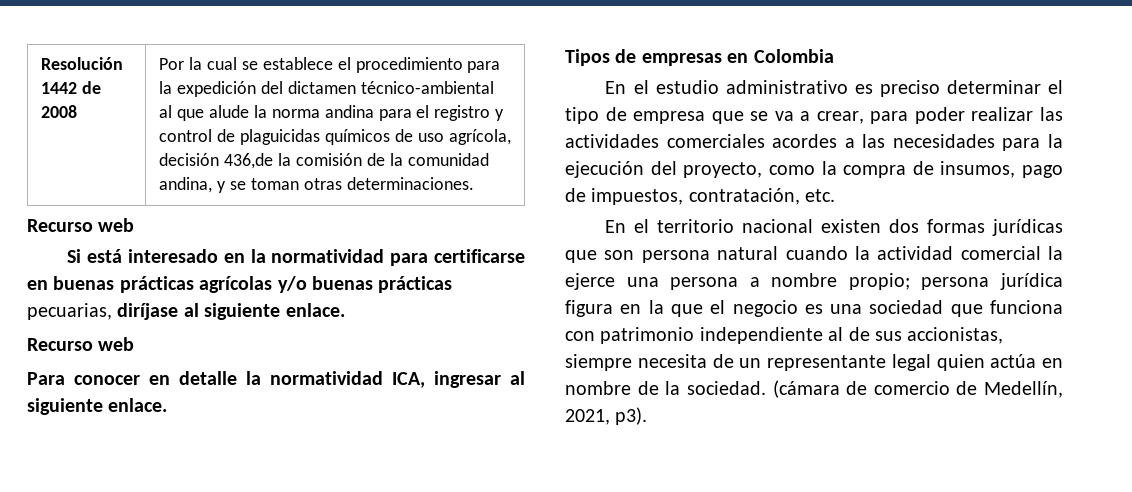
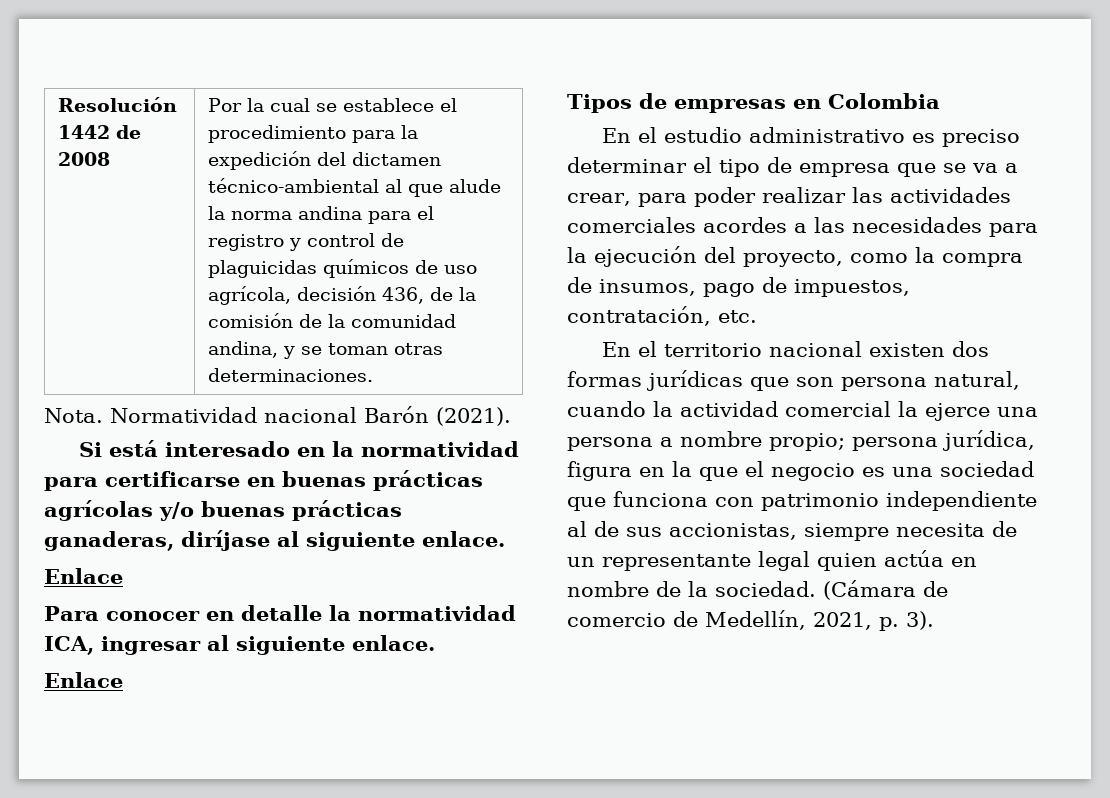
[224,153,274,169] 436,de -> [382,287,454,304] 436, de
[27,218,135,232] Recurso web -> [44,406,511,426] Nota. Normatividad nacional Barón (2021).
[27,303,112,320] pecuarias, -> [44,531,174,551] ganaderas,
[27,337,135,351] Recurso web -> [44,568,123,584] Enlace
(168, 405) none -> [44,672,123,688] // Enlace
[717,246,779,260] natural -> [934,371,1020,390] natural,
[1000,273,1063,290] jurídica -> [942,430,1035,451] jurídica,
[772,380,840,398] (cámara -> [823,580,916,600] (Cámara
[615,407,648,425] p3). -> [879,611,934,631] p. 3).

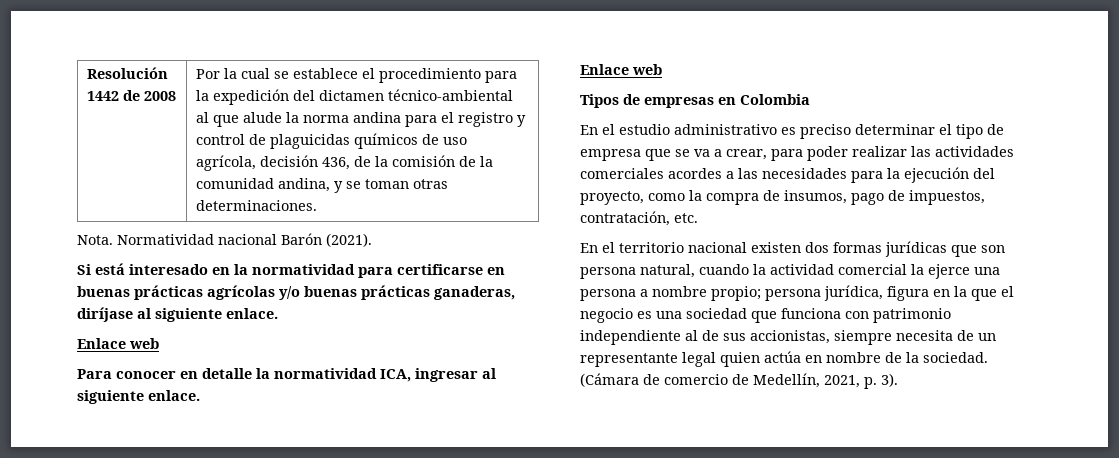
(123, 576) none -> [129,338,159,349] web
(123, 680) none -> [632,64,662,75] web

